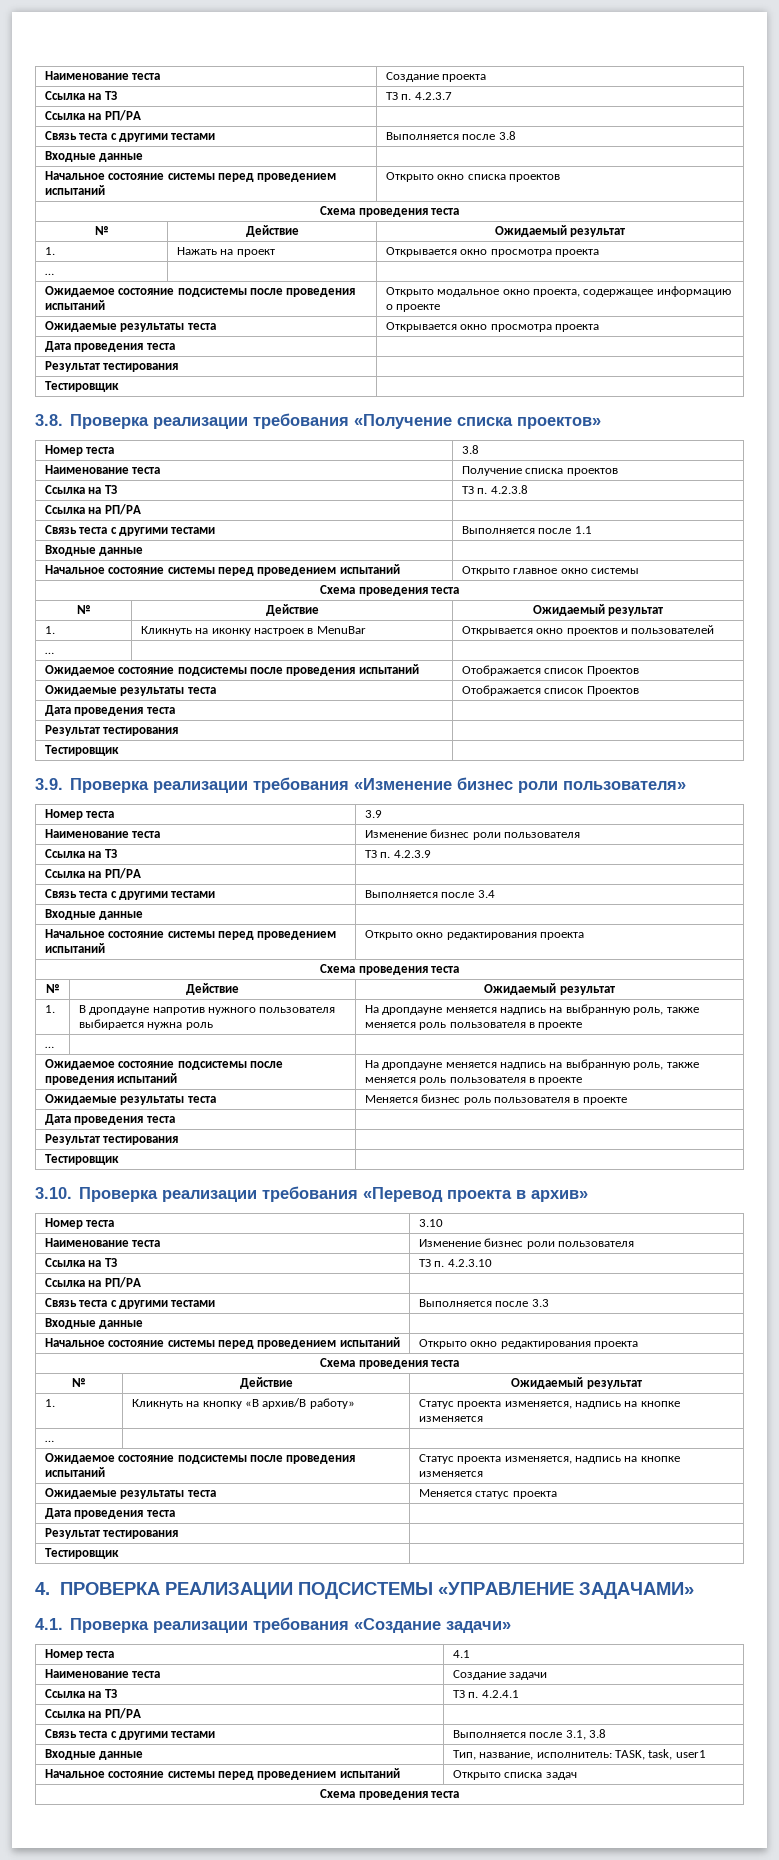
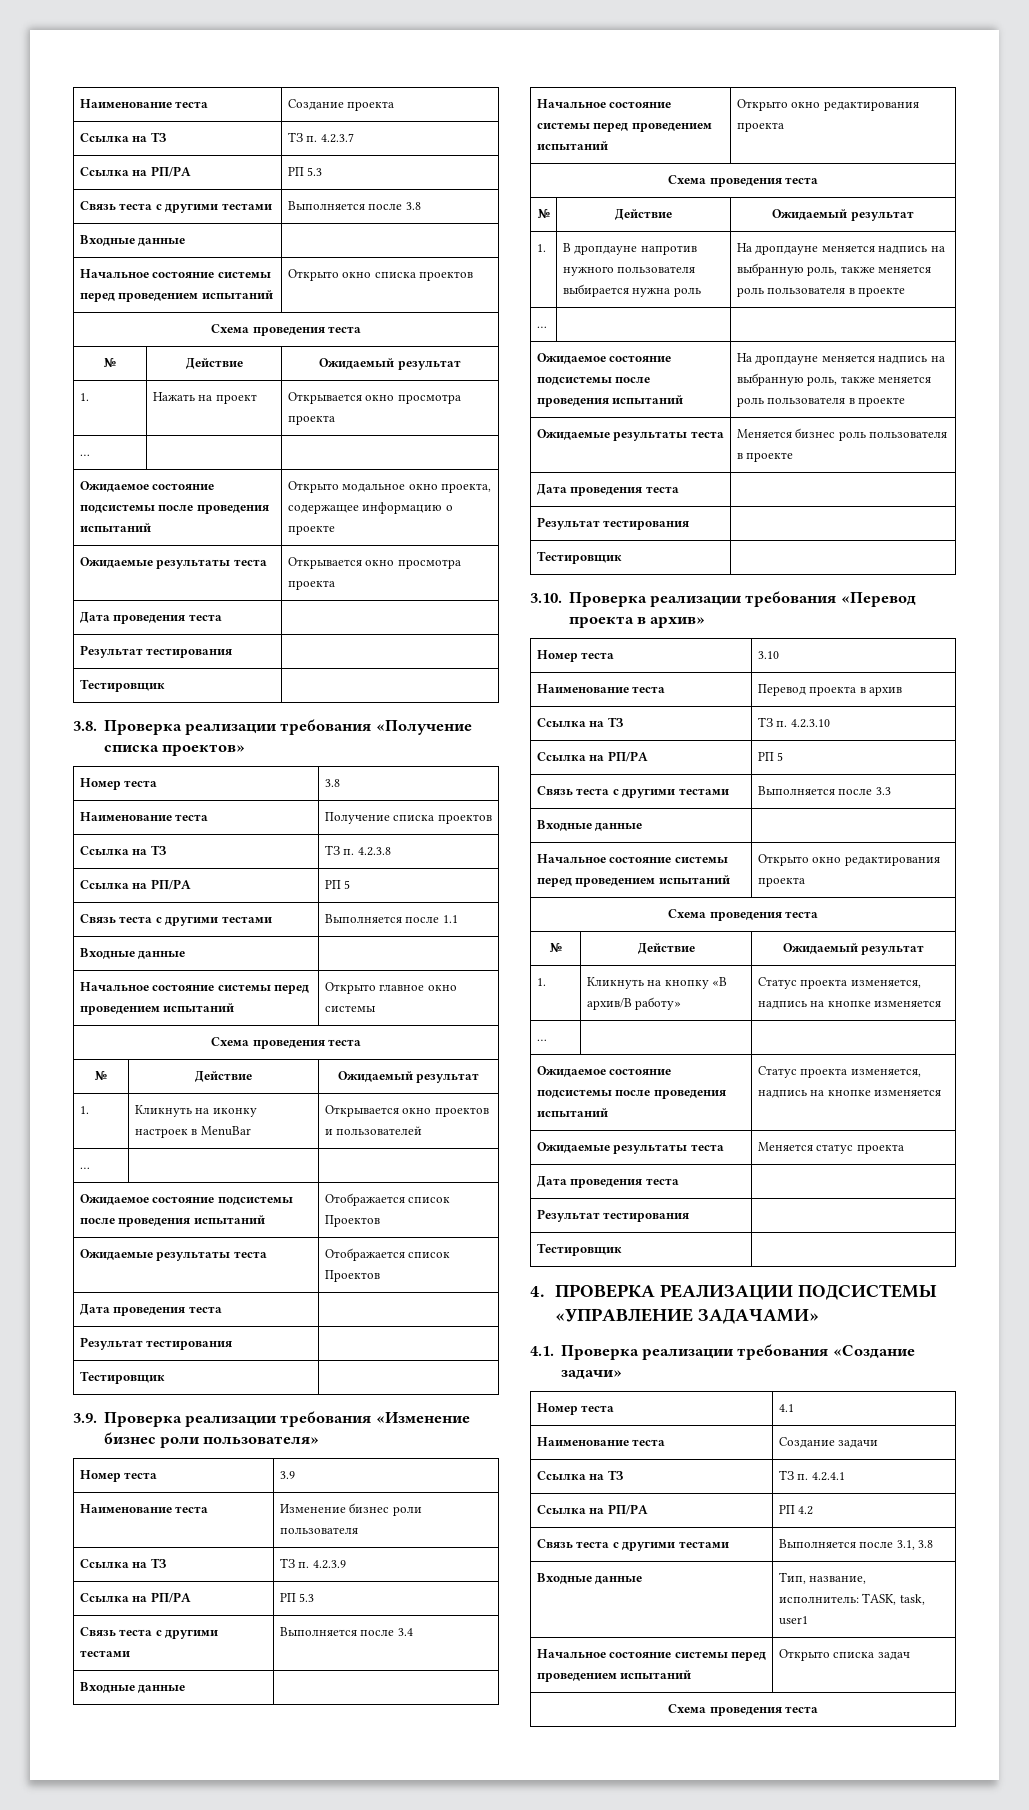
(141, 115) none -> [287,167,323,176] РП 5.3
(141, 509) none -> [324,880,351,889] РП 5
(141, 873) none -> [279,1593,315,1602] РП 5.3
[418,1238,635,1249] Изменение бизнес роли пользователя -> [757,684,903,696] Перевод проекта в архив
(141, 1282) none -> [757,752,784,761] РП 5
(141, 1713) none -> [778,1505,814,1515] РП 4.2

